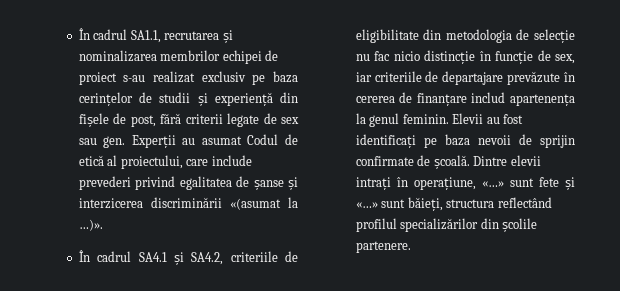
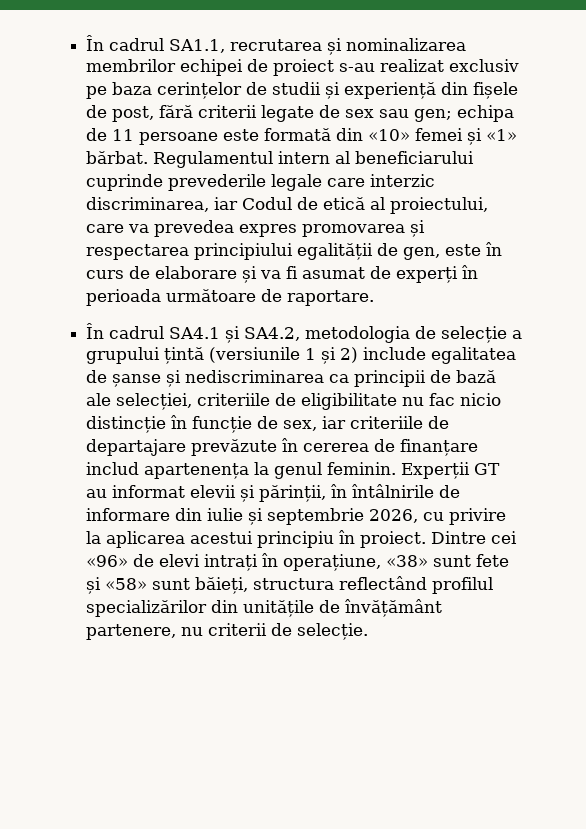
[103,135,242,148] gen. Experții au asumat -> [413,105,514,122] [85,128,517,145] [85,151,474,168] [85,174,435,191] [85,197,238,212] gen; echipa de 11 persoane este formată din «10» femei și «1» bărbat. Regulamentul intern al beneficiarului cuprinde prevederile legale care interzic discriminarea, iar
[211,155,252,166] [78,176,299,190] [78,197,298,210] [78,219,103,231] include prevederi privind egalitatea de șanse și interzicerea discriminării «(asumat la …)». -> [127,220,425,237] [85,242,502,260] [85,265,478,283] [85,289,374,306] va prevedea expres promovarea și respectarea principiului egalității de gen, este în curs de elaborare și va fi asumat de experți în perioada următoare de raportare.
[230,251,298,262] [355,29,575,43] criteriile de eligibilitate din metodologia de selecție -> [304,326,522,343] [85,347,516,364] [85,370,496,387] [85,393,397,410] metodologia de selecție a grupului țintă (versiunile 1 și 2) include egalitatea de șanse și nediscriminarea ca principii de bază ale selecției, criteriile de eligibilitate
[452,113,524,124] [355,134,575,148] [355,155,541,169] Elevii au fost identificați pe baza nevoii de sprijin confirmate de școală. Dintre elevii -> [400,462,500,479] [85,484,460,502] [85,508,506,525] [85,530,517,548] [85,554,200,567] Experții GT au informat elevii și părinții, în întâlnirile de informare din iulie și septembrie 2026, cu privire la aplicarea acestui principiu în proiect. Dintre cei «96» de elevi
[481,181,504,187] «…» -> [385,555,428,567] «38»
[355,202,378,208] «…» -> [104,578,147,590] «58»
[502,218,538,232] [355,241,411,253] școlile partenere. -> [242,599,442,617] [85,623,368,640] unitățile de învățământ partenere, nu criterii de selecție.

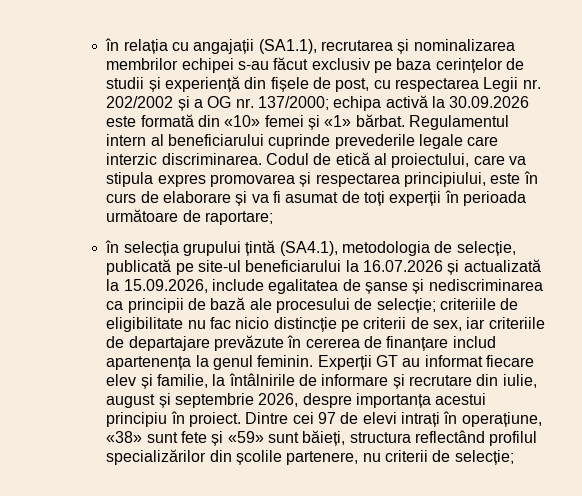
[85,35,225,53] În cadrul SA1.1, -> [105,38,317,54] în relația cu angajații (SA1.1),
[246,59,444,76] de proiect s-au realizat -> [238,57,309,70] s-au făcut
[158,105,514,122] [85,128,218,145] fără criterii legate de sex sau gen; echipa de 11 persoane -> [373,77,541,92] [106,95,530,111] cu respectarea Legii nr. 202/2002 și a OG nr. 137/2000; echipa activă la 30.09.2026
[85,197,238,212] discriminarea, iar -> [161,153,262,165] discriminarea.
[153,220,234,237] prevedea -> [106,172,154,187] stipula
[193,243,440,260] principiului egalității de gen, -> [404,172,487,187] principiului,
[395,266,458,283] experți -> [364,191,442,206] toți experții
[286,290,374,306] [85,323,522,343] [85,347,358,364] raportare. // În cadrul SA4.1 și SA4.2, metodologia de selecție a grupului țintă (versiunile 1 și 2) -> [205,211,274,225] [105,240,516,256] [106,259,541,275] [106,279,208,293] raportare; // în selecția grupului țintă (SA4.1), metodologia de selecție, publicată pe site-ul beneficiarului la 16.07.2026 și actualizată la 15.09.2026,
[115,393,192,410] selecției, -> [276,298,436,313] procesului de selecție;
[170,415,252,433] în funcție -> [341,317,407,332] pe criterii
[189,484,460,502] [85,508,506,525] [85,531,185,548] elevii și părinții, în întâlnirile de informare din iulie și septembrie 2026, cu privire la aplicarea -> [486,355,535,367] [106,373,537,389] [106,393,432,408] fiecare elev și familie, la întâlnirile de informare și recrutare din iulie, august și septembrie 2026, despre importanța
[85,555,128,567] «96» -> [318,412,337,424] 97
[104,578,147,590] «58» -> [227,431,264,443] «59»
[242,599,442,617] unitățile de învățământ -> [236,450,283,465] școlile
[296,623,368,640] selecție. -> [454,450,514,465] selecție;

